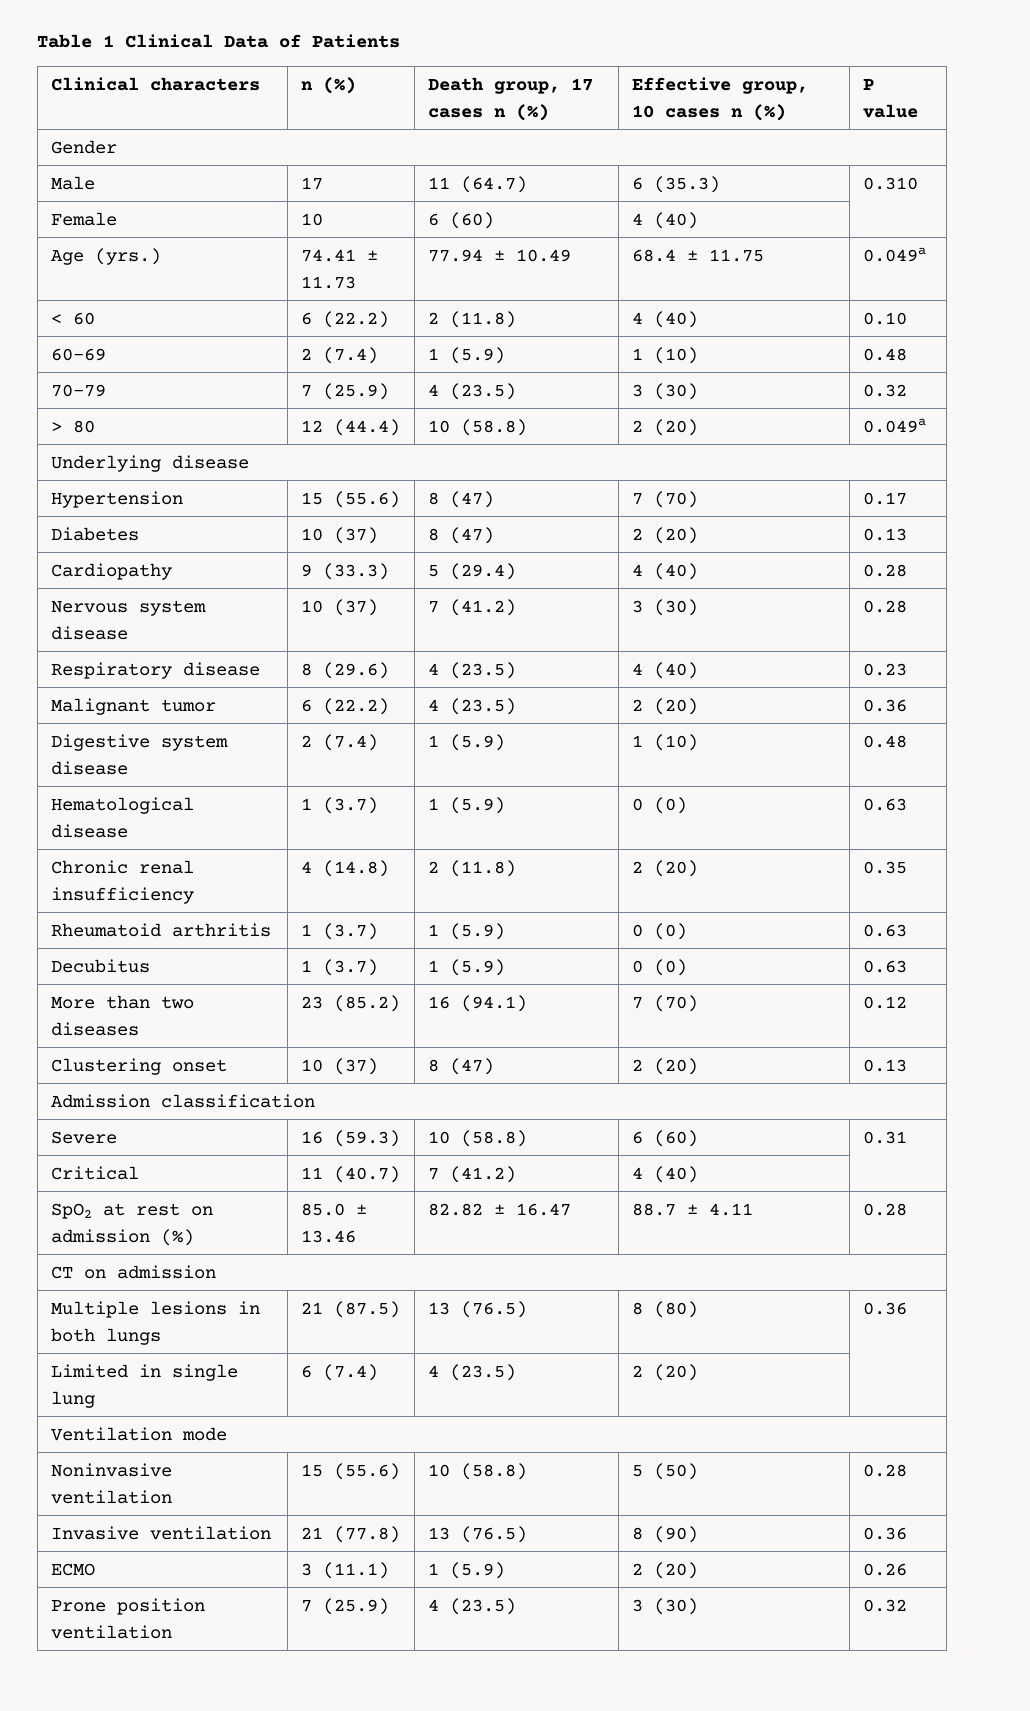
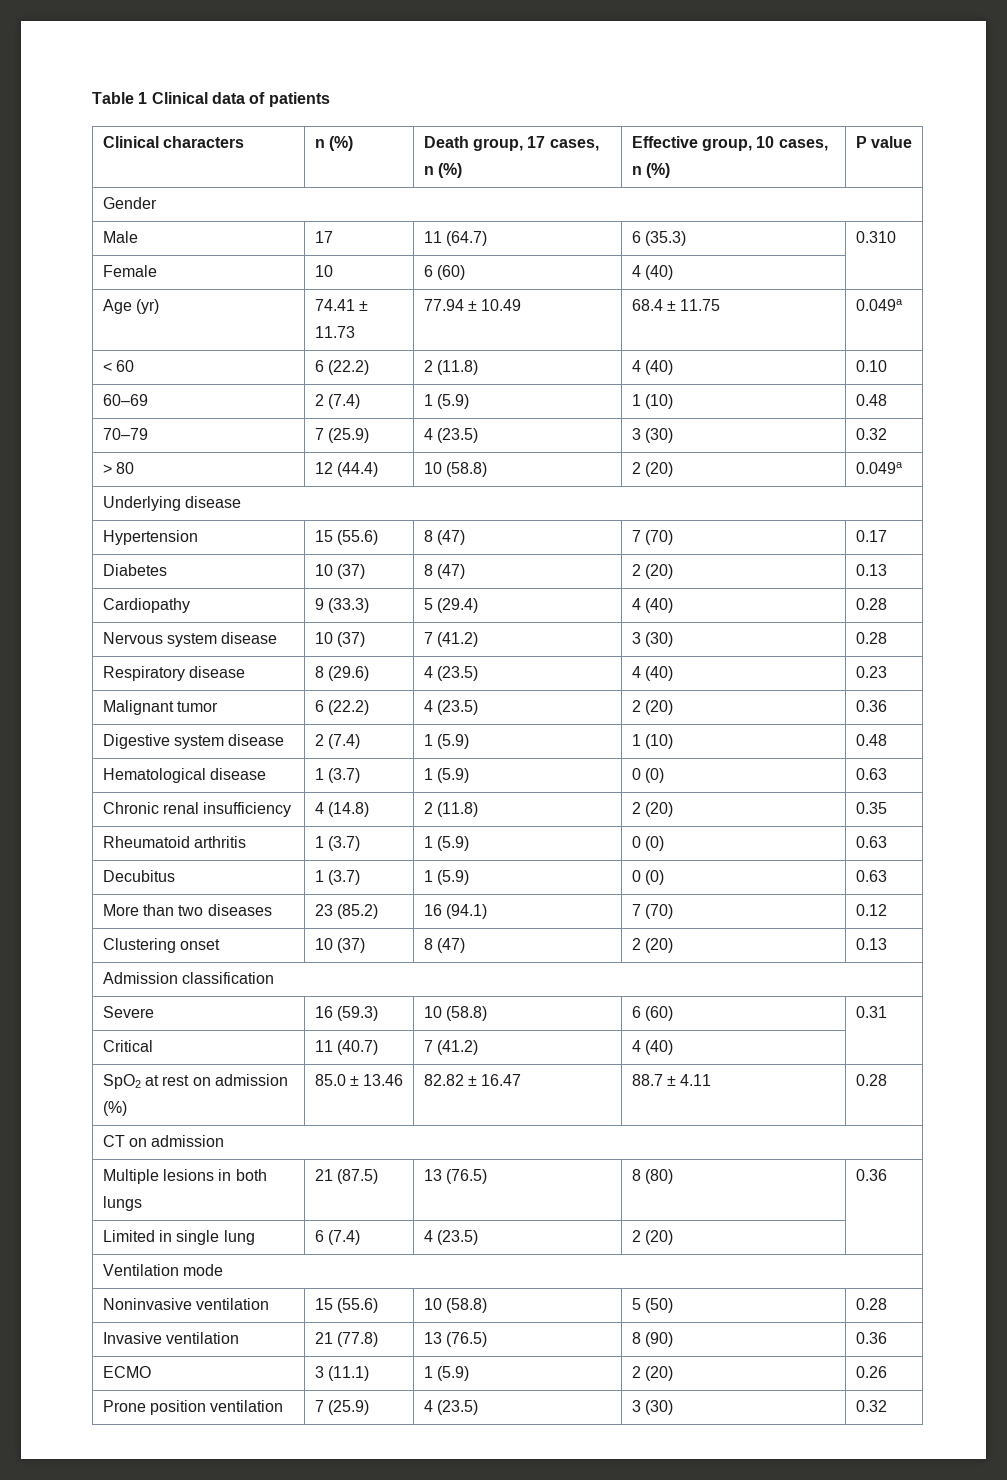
[224,34,400,48] Data of Patients -> [211,92,330,107] data of patients
[428,108,484,118] cases -> [549,139,599,151] cases,
[665,108,721,118] cases -> [778,139,828,151] cases,
[95,248,162,265] (yrs.) -> [135,299,159,314] (yr)

